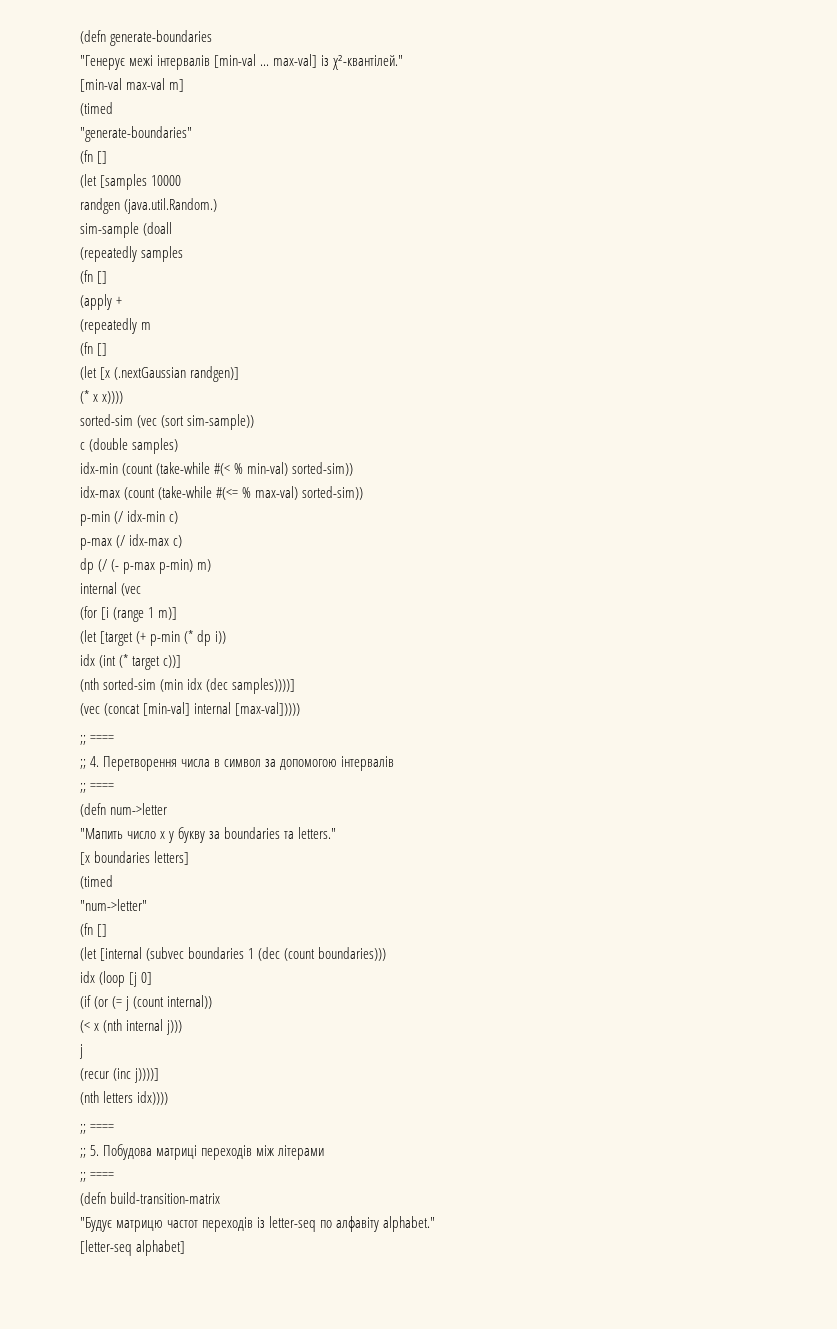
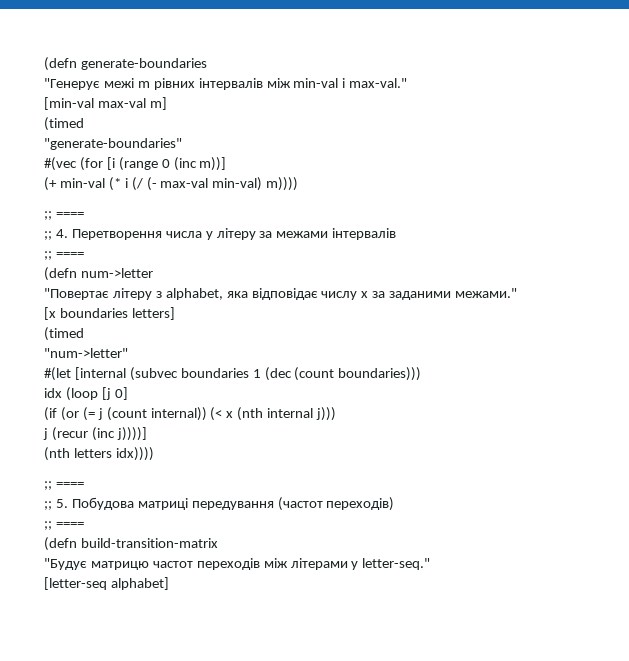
[157,54,404,70] інтервалів [min-val ... max-val] із χ²-квантілей." -> [137,78,408,90] m рівних інтервалів між min-val і max-val."
[80,150,108,164] [80,174,182,190] [80,198,218,214] [80,222,173,238] [80,246,184,262] [80,270,108,284] [80,294,123,310] [80,318,152,334] [80,342,108,356] [80,366,240,382] [80,390,124,404] [80,414,255,430] [80,438,179,454] [80,462,354,476] [80,486,364,500] [80,510,179,526] [80,534,183,550] [80,558,212,574] [80,582,142,596] [80,606,178,622] [80,630,227,646] [80,654,182,670] [80,678,296,694] [80,702,301,716] (fn [] // (let [samples 10000 // randgen (java.util.Random.) // sim-sample (doall // (repeatedly samples // (fn [] // (apply + // (repeatedly m // (fn [] // (let [x (.nextGaussian randgen)] // (* x x)))) // sorted-sim (vec (sort sim-sample)) // c (double samples) // idx-min (count (take-while #(< % min-val) sorted-sim)) // idx-max (count (take-while #(<= % max-val) sorted-sim)) // p-min (/ idx-min c) // p-max (/ idx-max c) // dp (/ (- p-max p-min) m) // internal (vec // (for [i (range 1 m)] // (let [target (+ p-min (* dp i)) // idx (int (* target c))] // (nth sorted-sim (min idx (dec samples))))] // (vec (concat [min-val] internal [max-val])))) -> [44,157,227,171] [44,177,299,191] #(vec (for [i (range 0 (inc m))] // (+ min-val (* i (/ (- max-val min-val) m))))
[214,759,338,770] в символ за допомогою -> [205,228,329,240] у літеру за межами
[80,827,337,843] "Мапить число x у букву за boundaries та letters." -> [44,288,518,300] "Повертає літеру з alphabet, яка відповідає числу x за заданими межами."
[80,923,108,937] [80,947,97,961] (fn [] // (let -> [44,367,71,381] #(let
(213, 1002) // -> (207, 414) none
(83, 1051) // -> (48, 434) none
[201,1145,325,1160] переходів між літерами -> [191,497,395,511] передування (частот переходів)
[257,1216,436,1232] із letter-seq по алфавіту alphabet." -> [263,558,431,570] між літерами у letter-seq."

